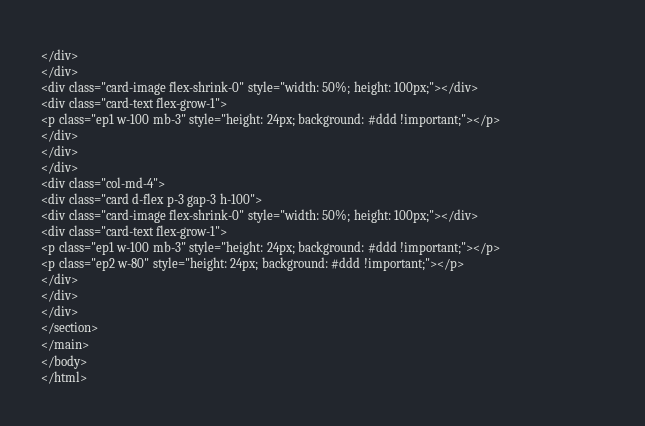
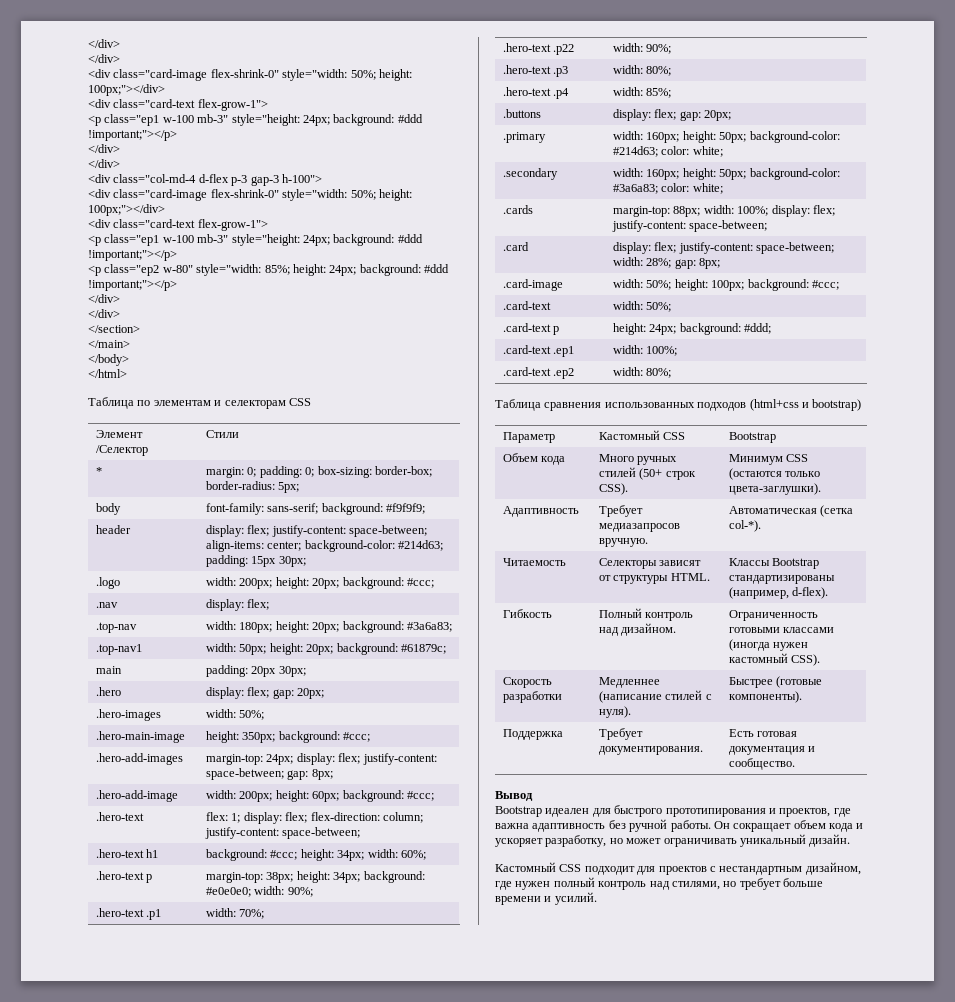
[41,161,78,174] [41,177,165,188] [41,193,129,204] // </div> // <div class="col-md-4"> // <div class="card -> [88,174,197,183] // <div class="col-md-4
[152,257,464,271] [41,273,78,286] [41,289,78,302] [41,305,78,318] style="height: 24px; background: #ddd !important;"></p> // </div> // </div> // </div> -> [196,264,449,276] [88,280,177,291] [88,294,120,303] [88,309,120,318] style="width: 85%; height: 24px; background: #ddd !important;"></p> // </div> // </div>
(87, 377) none -> [88,397,311,409] [96,430,144,438] [96,445,149,456] [206,430,240,438] [96,467,103,475] [206,466,432,478] [206,481,300,493] [96,503,122,515] [206,503,426,515] [96,525,132,534] [206,525,428,537] [206,540,444,552] [206,555,306,567] [96,577,121,589] [206,577,434,589] [96,602,119,608] [206,599,270,611] [96,622,138,633] [206,621,452,633] [96,644,143,655] [206,643,446,655] [96,666,123,674] [206,665,306,677] [96,687,122,696] [206,687,325,699] [96,709,162,721] [206,709,265,720] [96,731,186,743] [206,731,371,743] [96,753,184,765] [206,753,437,765] [206,768,333,780] [96,790,179,802] [206,790,434,802] [96,812,145,821] [206,812,423,824] [205,827,361,839] [96,849,159,858] [206,849,426,861] [96,871,153,883] [206,871,425,883] [206,886,313,897] [96,908,162,920] [206,908,265,919] [503,43,575,55] [613,43,672,54] [503,65,569,77] [613,65,672,76] [503,87,570,99] [613,87,672,98] [503,109,542,118] [613,109,732,121] [503,132,547,143] [613,131,840,143] [613,146,723,157] [503,168,559,180] [613,168,840,180] [613,183,723,194] [503,205,534,214] [613,205,835,217] [612,220,768,232] [503,242,530,251] [613,242,835,254] [613,257,721,269] [503,279,564,291] [613,279,839,291] [503,301,552,310] [613,301,672,312] [503,323,560,335] [613,323,772,335] [503,345,575,357] [613,345,678,356] [503,367,575,379] [613,367,672,378] [495,399,862,411] [503,432,556,443] [599,430,686,440] [729,432,777,443] [503,453,566,465] [599,454,678,465] [599,467,696,480] [599,483,629,495] [729,454,809,465] [729,468,821,480] [729,483,822,495] [503,506,580,517] [599,505,644,517] [599,523,681,532] [599,538,649,547] [729,505,854,517] [729,520,762,532] [503,558,567,566] [599,558,702,569] [599,573,710,584] [729,558,820,569] [729,575,836,584] [729,587,829,599] [503,609,553,618] [599,608,694,621] [599,623,677,636] [729,610,819,621] [729,627,835,633] [729,639,809,651] [729,653,821,666] [503,677,553,688] [503,691,563,703] [599,677,661,688] [599,690,712,703] [599,706,632,718] [729,676,823,688] [729,691,803,703] [503,729,564,740] [599,728,644,740] [599,746,704,755] [729,729,798,737] [729,746,816,755] [729,758,796,770] [495,791,533,801] [495,805,851,817] [495,819,864,832] [495,834,851,847] [495,862,861,875] [495,877,823,890] [495,892,597,905] // Таблица по элементам и селекторам CSS // Элемент /Селектор | Стили // * | margin: 0; padding: 0; box-sizing: border-box; border-radius: 5px; // body | font-family: sans-serif; background: #f9f9f9; // header | display: flex; justify-content: space-between; align-items: center; background-color: #214d63; padding: 15px 30px; // .logo | width: 200px; height: 20px; background: #ccc; // .nav | display: flex; // .top-nav | width: 180px; height: 20px; background: #3a6a83; // .top-nav1 | width: 50px; height: 20px; background: #61879c; // main | padding: 20px 30px; // .hero | display: flex; gap: 20px; // .hero-images | width: 50%; // .hero-main-image | height: 350px; background: #ccc; // .hero-add-images | margin-top: 24px; display: flex; justify-content: space-between; gap: 8px; // .hero-add-image | width: 200px; height: 60px; background: #ccc; // .hero-text | flex: 1; display: flex; flex-direction: column; justify-content: space-between; // .hero-text h1 | background: #ccc; height: 34px; width: 60%; // .hero-text p | margin-top: 38px; height: 34px; background: #e0e0e0; width: 90%; // .hero-text .p1 | width: 70%; // .hero-text .p22 | width: 90%; // .hero-text .p3 | width: 80%; // .hero-text .p4 | width: 85%; // .buttons | display: flex; gap: 20px; // .primary | width: 160px; height: 50px; background-color: #214d63; color: white; // .secondary | width: 160px; height: 50px; background-color: #3a6a83; color: white; // .cards | margin-top: 88px; width: 100%; display: flex; justify-content: space-between; // .card | display: flex; justify-content: space-between; width: 28%; gap: 8px; // .card-image | width: 50%; height: 100px; background: #ccc; // .card-text | width: 50%; // .card-text p | height: 24px; background: #ddd; // .card-text .ep1 | width: 100%; // .card-text .ep2 | width: 80%; // Таблица сравнения использованных подходов (html+css и bootstrap) // Параметр | Кастомный CSS | Bootstrap // Объем кода | Много ручных стилей (50+ строк CSS). | Минимум CSS (остаются только цвета-заглушки). // Адаптивность | Требует медиазапросов вручную. | Автоматическая (сетка col-*). // Читаемость | Селекторы зависят от структуры HTML. | Классы Bootstrap стандартизированы (например, d-flex). // Гибкость | Полный контроль над дизайном. | Ограниченность готовыми классами (иногда нужен кастомный CSS). // Скорость разработки | Медленнее (написание стилей с нуля). | Быстрее (готовые компоненты). // Поддержка | Требует документирования. | Есть готовая документация и сообщество. // Вывод // Bootstrap идеален для быстрого прототипирования и проектов, где важна адаптивность без ручной работы. Он сокращает объем кода и ускоряет разработку, но может ограничивать уникальный дизайн. // Кастомный CSS подходит для проектов с нестандартным дизайном, где нужен полный контроль над стилями, но требует больше времени и усилий.

